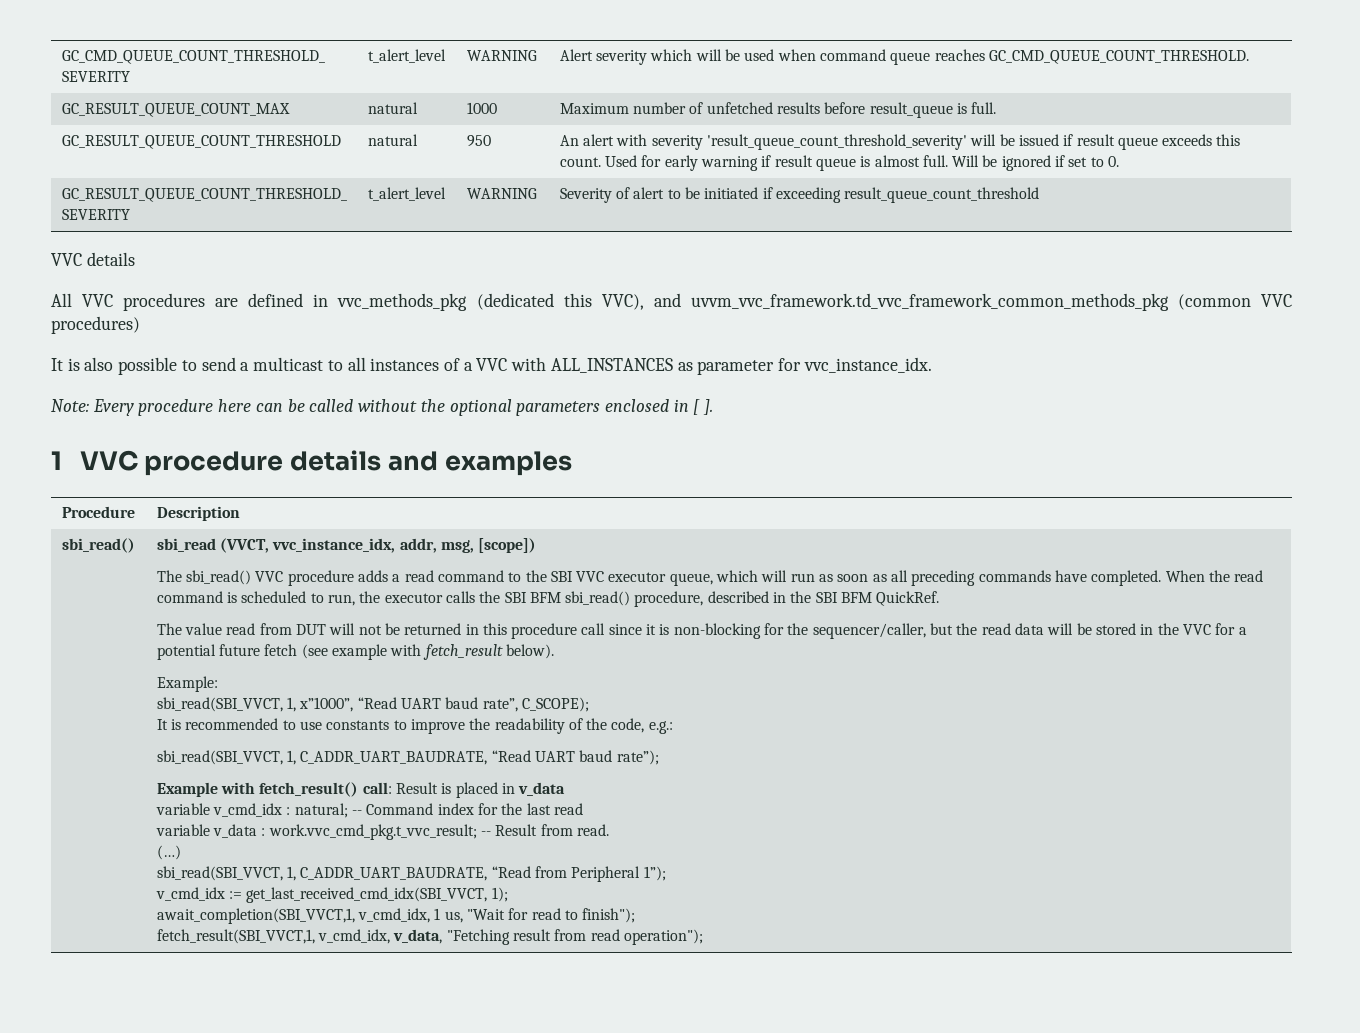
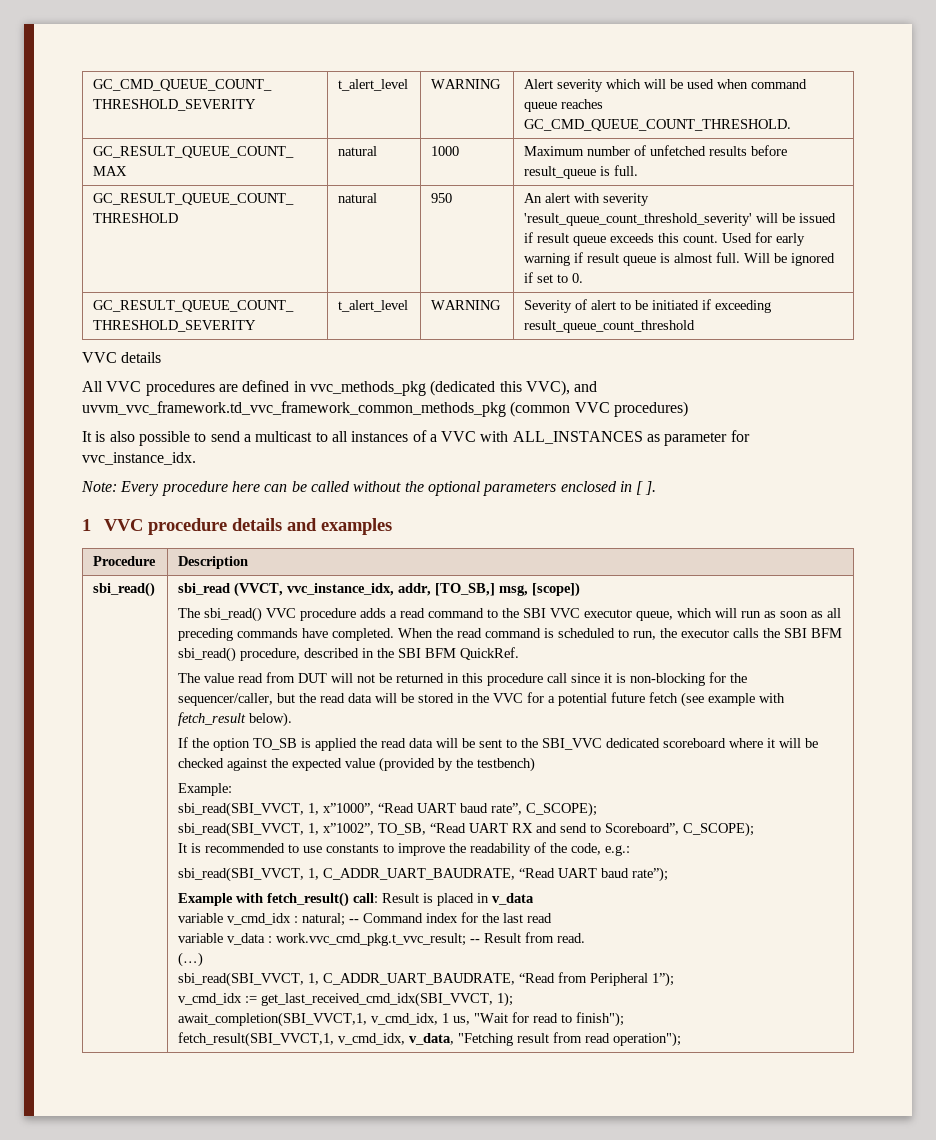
(437, 545) none -> [435,583,496,596] [TO_SB,]
(554, 651) none -> [178,737,819,751] [178,757,536,772] // If the option TO_SB is applied the read data will be sent to the SBI_VVC dedicated scoreboard where it will be checked against the expected value (provided by the testbench)
(589, 704) none -> [178,822,755,837] // sbi_read(SBI_VVCT, 1, x”1002”, TO_SB, “Read UART RX and send to Scoreboard”, C_SCOPE);

